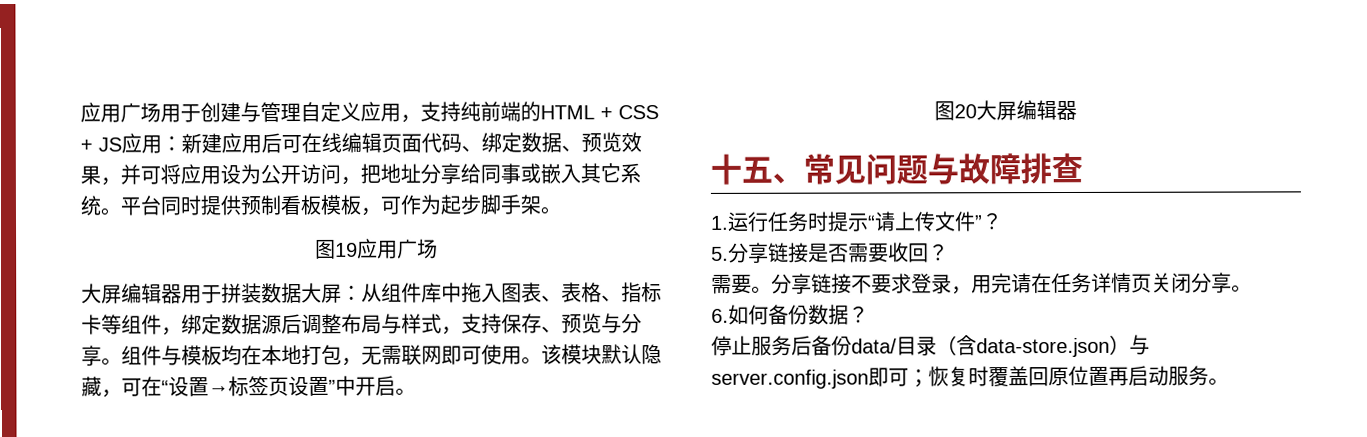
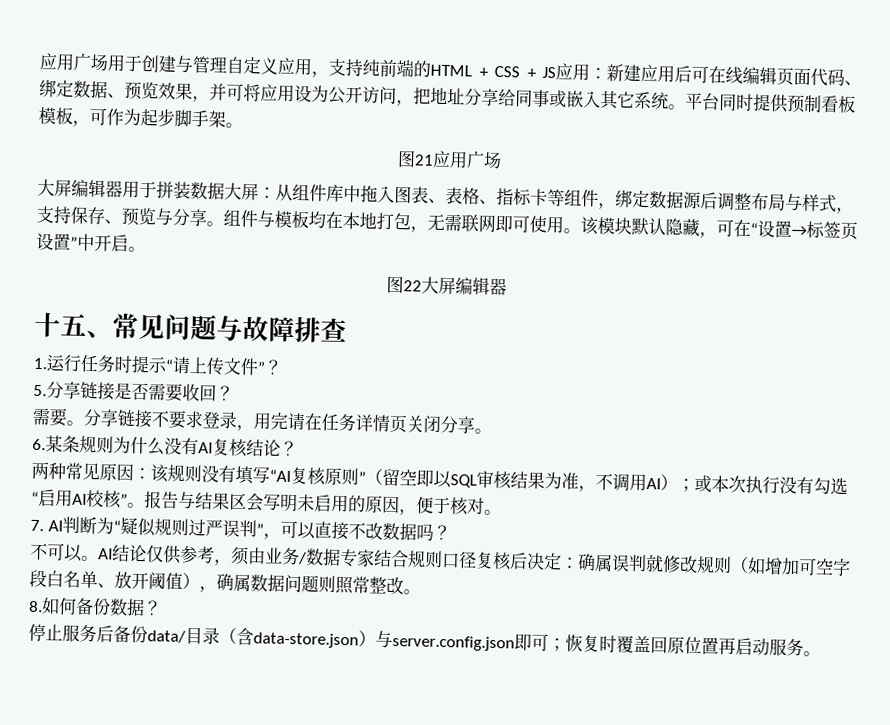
[335,242,358,257] 19 -> [413,154,434,166] 21
[954,104,977,119] 20 -> [403,280,422,292] 22
(729, 315) none -> [45,435,298,458] [31,461,848,495] [31,489,502,516] [30,516,451,541] [30,542,851,577] [29,569,421,595] [29,600,43,613] 某条规则为什么没有AI复核结论？ // 两种常见原因：该规则没有填写“AI复核原则”（留空即以SQL审核结果为准，不调用AI）；或本次执行没有勾选“启用AI校核”。报告与结果区会写明未启用的原因，便于核对。 // 7. AI判断为“疑似规则过严误判”，可以直接不改数据吗？ // 不可以。AI结论仅供参考，须由业务/数据专家结合规则口径复核后决定：确属误判就修改规则（如增加可空字段白名单、放开阈值），确属数据问题则照常整改。 // 8.

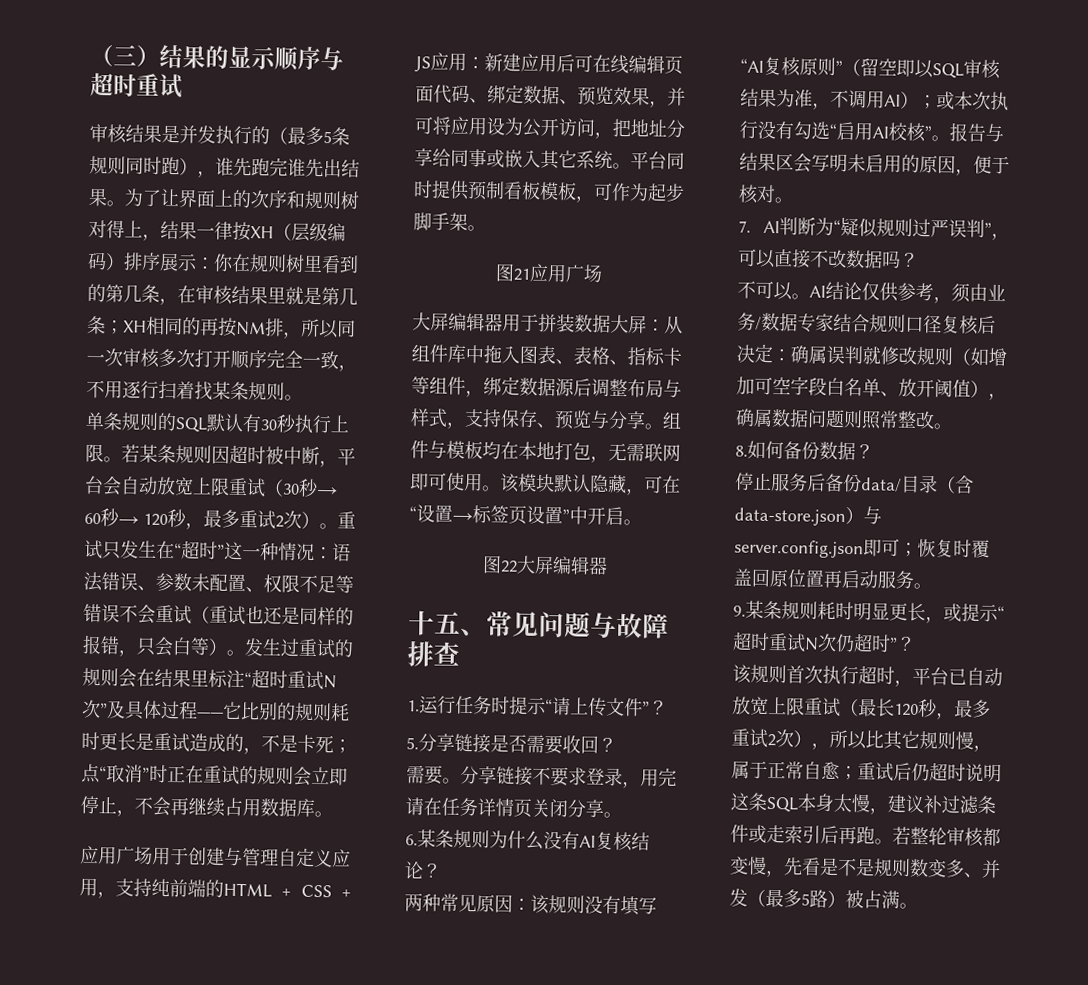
(39, 61) none -> [90,43,344,71] [90,72,183,99] [89,123,350,146] [89,155,360,178] [88,187,359,210] [88,219,346,242] [87,251,359,274] [87,283,358,306] [87,315,356,339] [86,348,357,372] [86,379,303,401] [85,411,350,434] [85,443,356,468] [84,475,338,498] [84,508,356,530] [84,539,351,562] [83,571,354,594] [83,603,354,626] [82,634,354,659] [82,667,337,691] [81,699,350,722] [81,731,352,755] [81,763,348,786] [80,795,333,818] （三）结果的显示顺序与超时重试 // 审核结果是并发执行的（最多5条规则同时跑），谁先跑完谁先出结果。为了让界面上的次序和规则树对得上，结果一律按XH（层级编码）排序展示：你在规则树里看到的第几条，在审核结果里就是第几条；XH相同的再按NM排，所以同一次审核多次打开顺序完全一致，不用逐行扫着找某条规则。 // 单条规则的SQL默认有30秒执行上限。若某条规则因超时被中断，平台会自动放宽上限重试（30秒→ 60秒→ 120秒，最多重试2次）。重试只发生在“超时”这一种情况：语法错误、参数未配置、权限不足等错误不会重试（重试也还是同样的报错，只会白等）。发生过重试的规则会在结果里标注“超时重试N次”及具体过程——它比别的规则耗时更长是重试造成的，不是卡死；点“取消”时正在重试的规则会立即停止，不会再继续占用数据库。 //
(821, 654) none -> [733,600,1005,624] [732,631,916,653] [732,664,1003,687] [732,696,991,720] [731,728,992,752] [731,760,1002,783] [730,792,997,815] [730,824,1001,847] [729,856,1001,879] [729,888,918,909] // 9.某条规则耗时明显更长，或提示“超时重试N次仍超时”？ // 该规则首次执行超时，平台已自动放宽上限重试（最长120秒，最多重试2次），所以比其它规则慢，属于正常自愈；重试后仍超时说明这条SQL本身太慢，建议补过滤条件或走索引后再跑。若整轮审核都变慢，先看是不是规则数变多、并发（最多5路）被占满。

